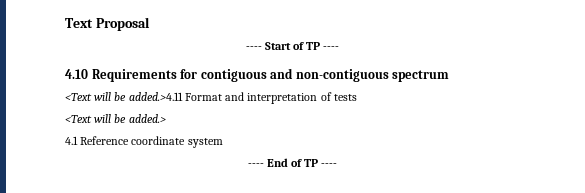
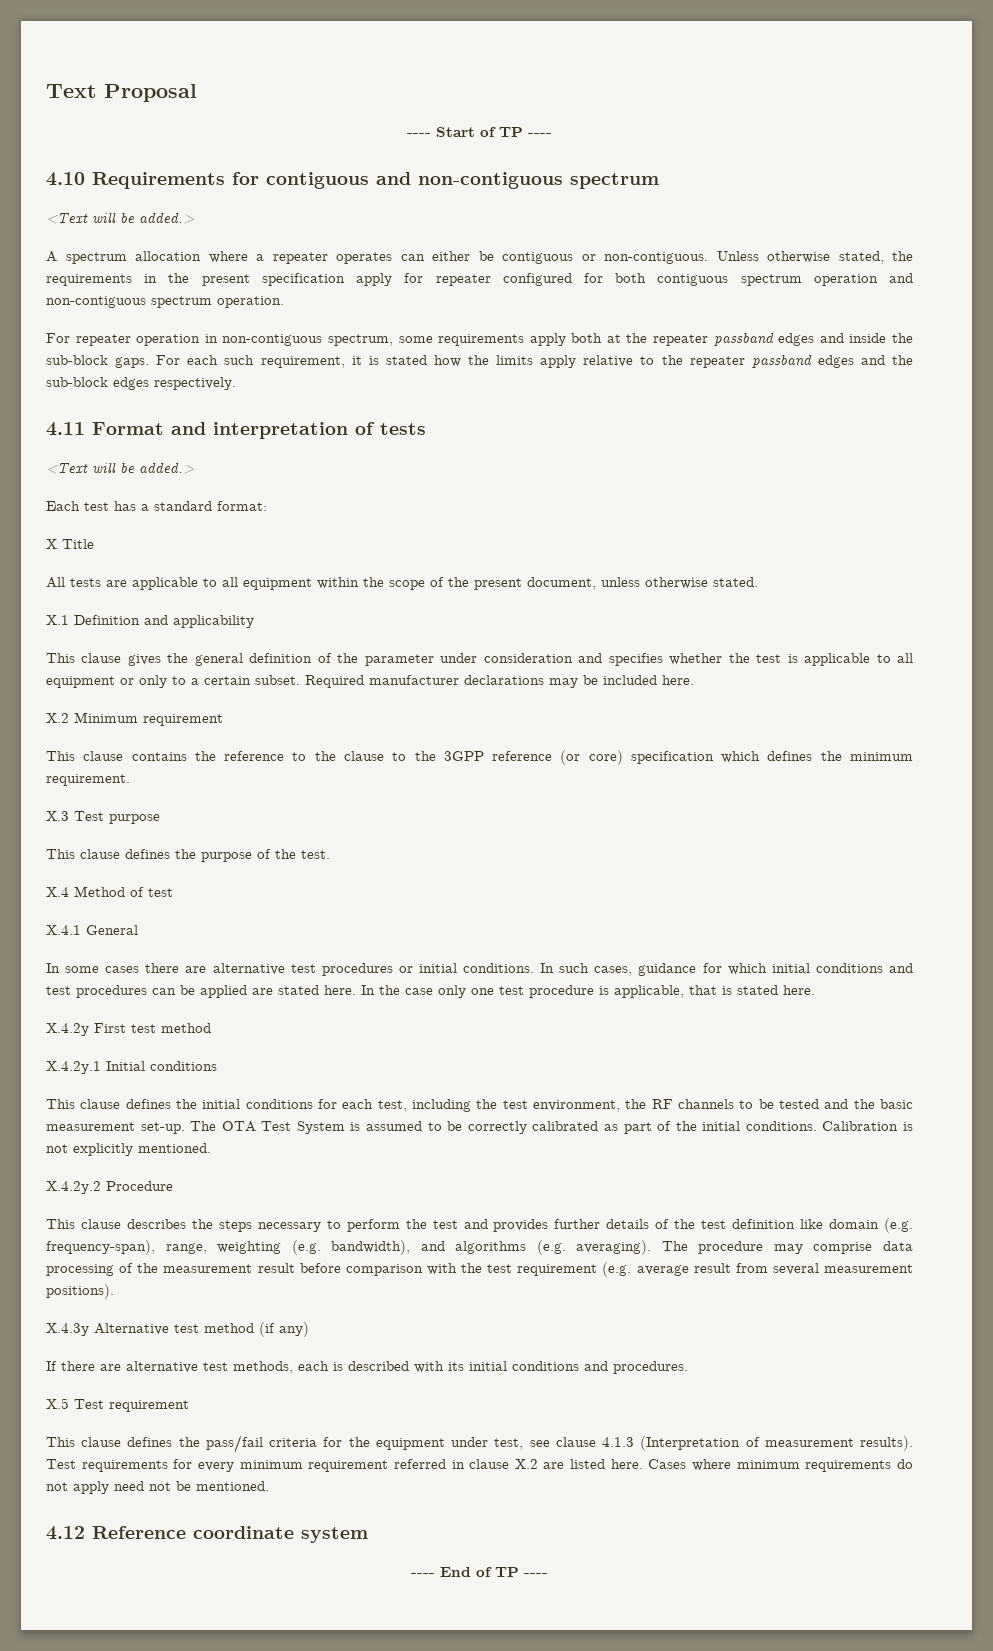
[128,92,183,101] added.>4.11 -> [139,212,194,224] [46,251,913,264] [46,273,913,286] [46,296,284,308] [46,332,914,346] [46,354,914,368] [46,377,236,390] [46,422,85,436] added.> // A spectrum allocation where a repeater operates can either be contiguous or non-contiguous. Unless otherwise stated, the requirements in the present specification apply for repeater configured for both contiguous spectrum operation and non-contiguous spectrum operation. // For repeater operation in non-contiguous spectrum, some requirements apply both at the repeater passband edges and inside the sub-block gaps. For each such requirement, it is stated how the limits apply relative to the repeater passband edges and the sub-block edges respectively. // 4.11
[65,136,78,145] 4.1 -> [46,501,267,511] [46,539,94,549] [46,577,758,590] [46,615,254,628] [46,653,914,666] [46,675,694,688] [46,712,223,726] [46,750,914,765] [46,774,130,786] [46,811,160,824] [46,849,330,862] [46,886,173,897] [46,925,138,935] [46,963,913,976] [46,985,815,998] [46,1023,211,1036] [46,1061,217,1074] [46,1099,914,1112] [46,1121,913,1134] [46,1143,211,1156] [46,1181,173,1194] [46,1218,914,1233] [46,1240,914,1255] [46,1262,913,1277] [46,1284,114,1299] [46,1322,309,1337] [46,1361,688,1374] [46,1398,189,1412] [46,1435,914,1453] [46,1459,913,1472] [46,1481,269,1494] [46,1526,85,1540] Each test has a standard format: // X Title // All tests are applicable to all equipment within the scope of the present document, unless otherwise stated. // X.1 Definition and applicability // This clause gives the general definition of the parameter under consideration and specifies whether the test is applicable to all equipment or only to a certain subset. Required manufacturer declarations may be included here. // X.2 Minimum requirement // This clause contains the reference to the clause to the 3GPP reference (or core) specification which defines the minimum requirement. // X.3 Test purpose // This clause defines the purpose of the test. // X.4 Method of test // X.4.1 General // In some cases there are alternative test procedures or initial conditions. In such cases, guidance for which initial conditions and test procedures can be applied are stated here. In the case only one test procedure is applicable, that is stated here. // X.4.2y First test method // X.4.2y.1 Initial conditions // This clause defines the initial conditions for each test, including the test environment, the RF channels to be tested and the basic measurement set-up. The OTA Test System is assumed to be correctly calibrated as part of the initial conditions. Calibration is not explicitly mentioned. // X.4.2y.2 Procedure // This clause describes the steps necessary to perform the test and provides further details of the test definition like domain (e.g. frequency-span), range, weighting (e.g. bandwidth), and algorithms (e.g. averaging). The procedure may comprise data processing of the measurement result before comparison with the test requirement (e.g. average result from several measurement positions). // X.4.3y Alternative test method (if any) // If there are alternative test methods, each is described with its initial conditions and procedures. // X.5 Test requirement // This clause defines the pass/fail criteria for the equipment under test, see clause 4.1.3 (Interpretation of measurement results). Test requirements for every minimum requirement referred in clause X.2 are listed here. Cases where minimum requirements do not apply need not be mentioned. // 4.12

